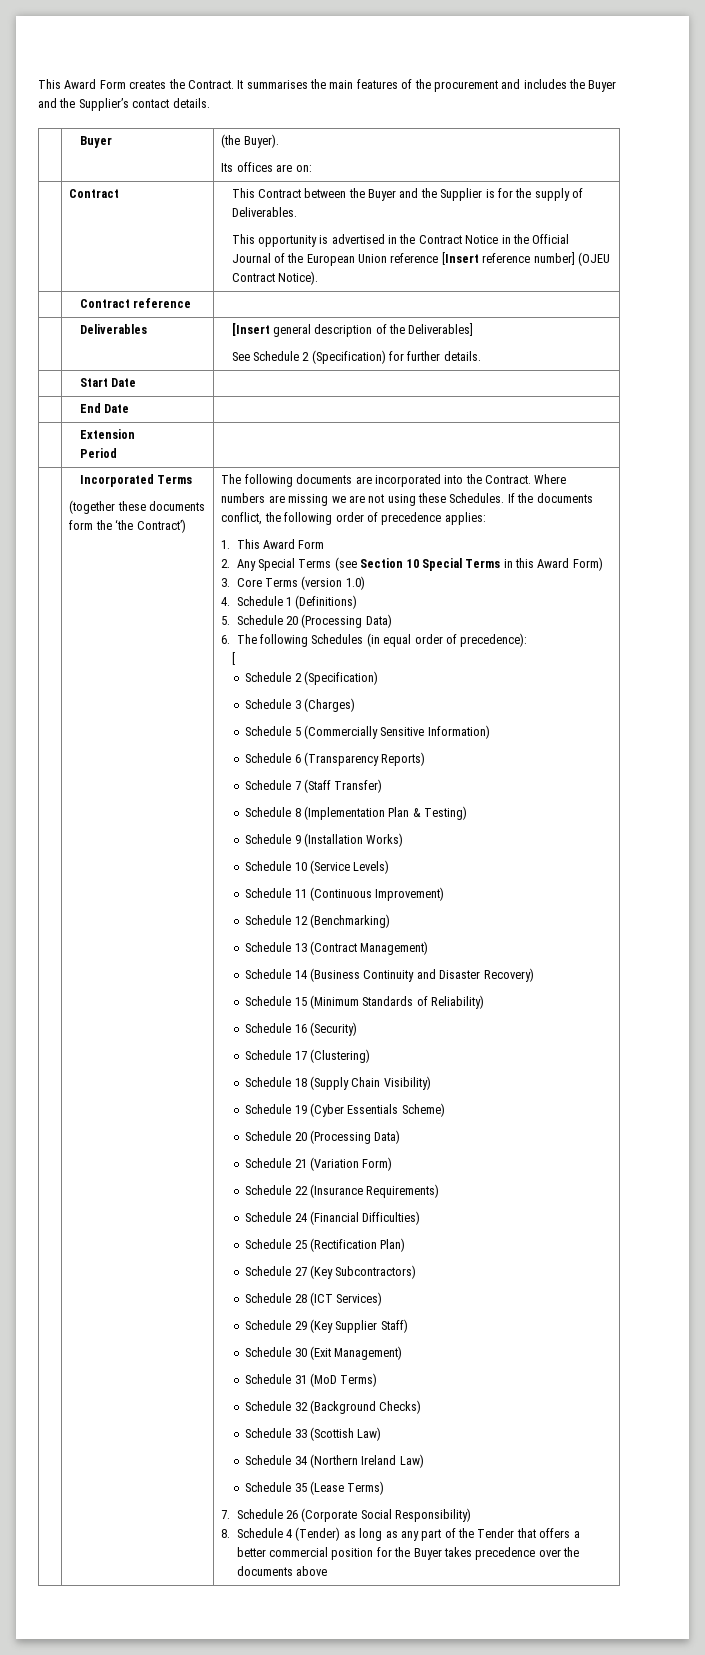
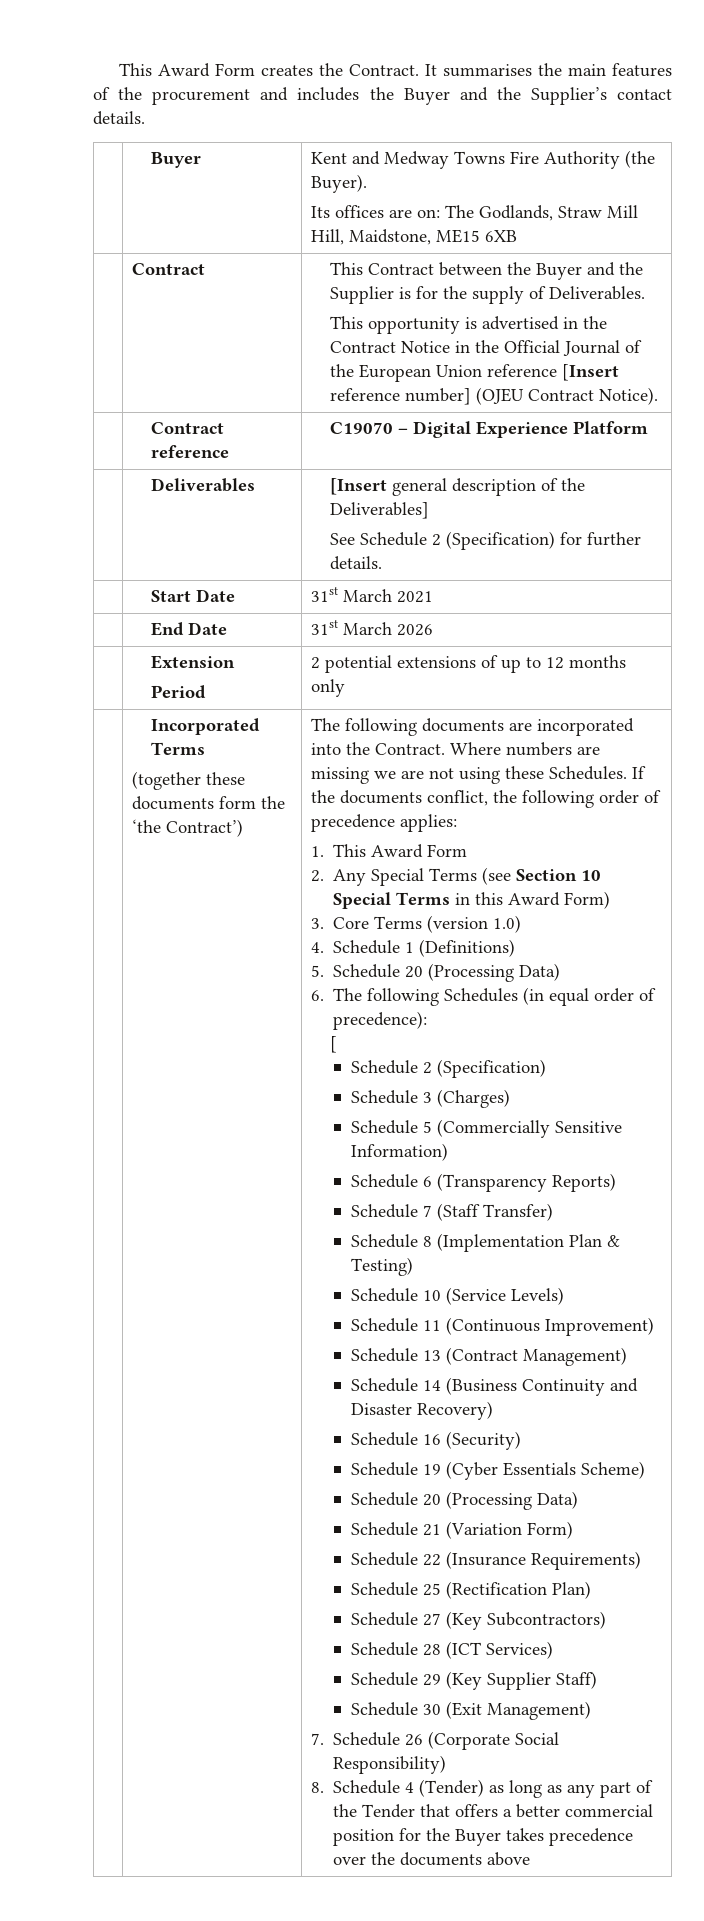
(112, 142) none -> [311,151,621,169] Kent and Medway Towns Fire Authority
(312, 168) none -> [445,205,639,221] [311,229,518,245] The Godlands, Straw Mill Hill, Maidstone, ME15 6XB
(191, 303) none -> [330,421,649,438] C19070 – Digital Experience Platform
(136, 382) none -> [311,587,434,603] 31st March 2021
(129, 408) none -> [311,620,434,636] 31st March 2026
(117, 453) none -> [311,655,627,673] [311,679,346,697] 2 potential extensions of up to 12 months only
[245,833,404,847] // Schedule 9 (Installation Works) -> (413, 1266) none
[245,914,391,928] // Schedule 12 (Benchmarking) -> (654, 1326) none
[294,995,485,1009] [245,1022,358,1036] [245,1049,371,1063] [245,1076,431,1090] 15 (Minimum Standards of Reliability) // Schedule 16 (Security) // Schedule 17 (Clustering) // Schedule 18 (Supply Chain Visibility) -> [422,1431,521,1450] 16 (Security)
[245,1211,421,1225] // Schedule 24 (Financial Difficulties) -> (641, 1560) none
[245,1373,378,1387] [245,1400,422,1414] [245,1427,382,1441] [245,1454,424,1468] [245,1481,385,1495] // Schedule 31 (MoD Terms) // Schedule 32 (Background Checks) // Schedule 33 (Scottish Law) // Schedule 34 (Northern Ireland Law) // Schedule 35 (Lease Terms) -> (591, 1710) none

